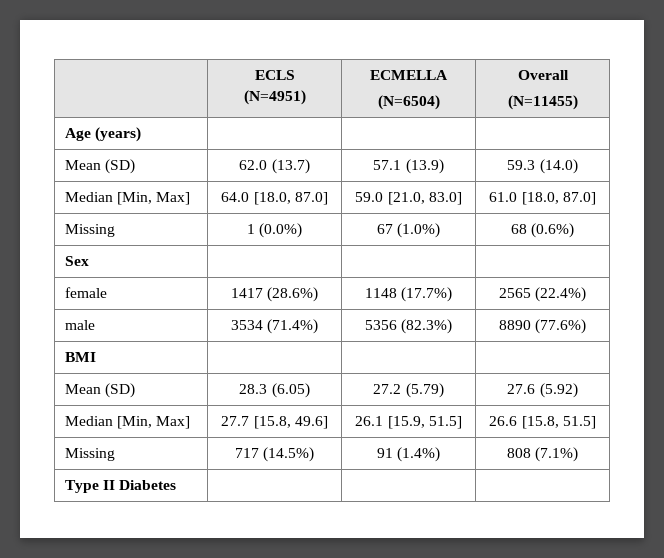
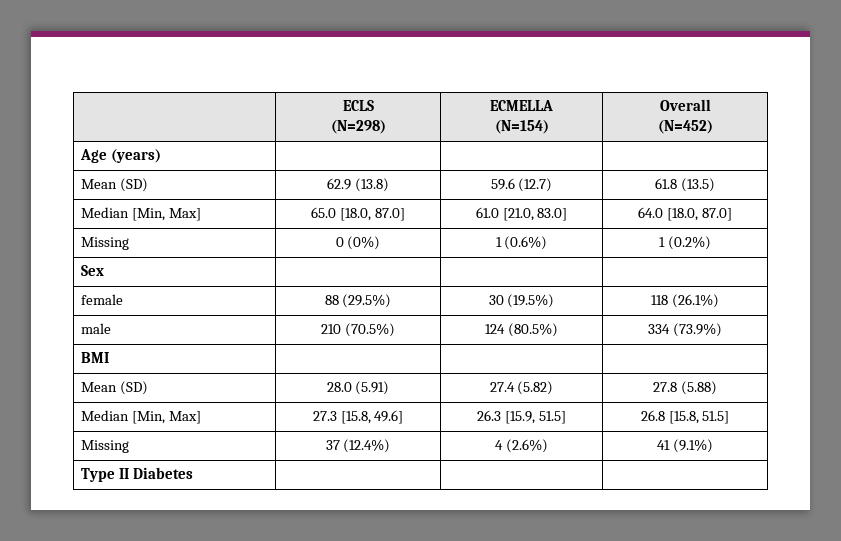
[243,90,306,105] (N=4951) -> [330,120,386,134] (N=298)
[377,95,440,110] (N=6504) -> [494,120,549,134] (N=154)
[507,95,578,110] (N=11455) -> [657,120,713,134] (N=452)
[239,159,310,174] [373,159,444,174] [507,159,578,174] [64,192,190,205] [221,192,250,202] 62.0 (13.7) | 57.1 (13.9) | 59.3 (14.0) // Median [Min, Max] | 64.0 -> [327,178,389,192] [490,178,553,192] [655,178,715,192] [80,207,201,221] [311,207,337,218] 62.9 (13.8) | 59.6 (12.7) | 61.8 (13.5) // Median [Min, Max] | 65.0
[355,192,384,202] 59.0 -> [475,207,499,218] 61.0
[489,192,518,202] 61.0 -> [638,207,664,218] 64.0
[246,223,303,238] [376,223,441,238] [510,223,575,238] [64,256,89,266] [64,287,107,298] [230,287,319,302] [364,287,453,302] [498,287,587,302] [64,320,95,330] [230,319,319,334] [364,319,453,334] [498,319,587,334] [64,352,96,362] [64,383,135,398] [239,383,310,398] [373,383,444,398] [507,383,578,398] [64,416,190,429] [221,416,250,426] | 1 (0.0%) | 67 (1.0%) | 68 (0.6%) // Sex | | | // female | 1417 (28.6%) | 1148 (17.7%) | 2565 (22.4%) // male | 3534 (71.4%) | 5356 (82.3%) | 8890 (77.6%) // BMI | | | // Mean (SD) | 28.3 (6.05) | 27.2 (5.79) | 27.6 (5.92) // Median [Min, Max] | 27.7 -> [335,236,381,250] [495,236,548,250] [659,236,711,250] [80,265,104,276] [80,294,123,305] [324,294,392,308] [488,294,555,308] [651,294,719,308] [80,323,111,334] [321,323,395,337] [485,323,558,337] [648,323,722,337] [80,352,109,363] [80,381,148,395] [326,381,390,395] [489,381,554,395] [653,381,717,395] [80,410,201,424] [312,411,337,421] | 0 (0%) | 1 (0.6%) | 1 (0.2%) // Sex | | | // female | 88 (29.5%) | 30 (19.5%) | 118 (26.1%) // male | 210 (70.5%) | 124 (80.5%) | 334 (73.9%) // BMI | | | // Mean (SD) | 28.0 (5.91) | 27.4 (5.82) | 27.8 (5.88) // Median [Min, Max] | 27.3
[355,416,384,426] 26.1 -> [477,410,502,421] 26.3
[489,416,518,426] 26.6 -> [640,410,665,421] 26.8
[234,447,315,462] [376,447,441,462] [506,447,579,462] 717 (14.5%) | 91 (1.4%) | 808 (7.1%) -> [325,439,391,453] [495,439,548,453] [657,439,713,453] 37 (12.4%) | 4 (2.6%) | 41 (9.1%)

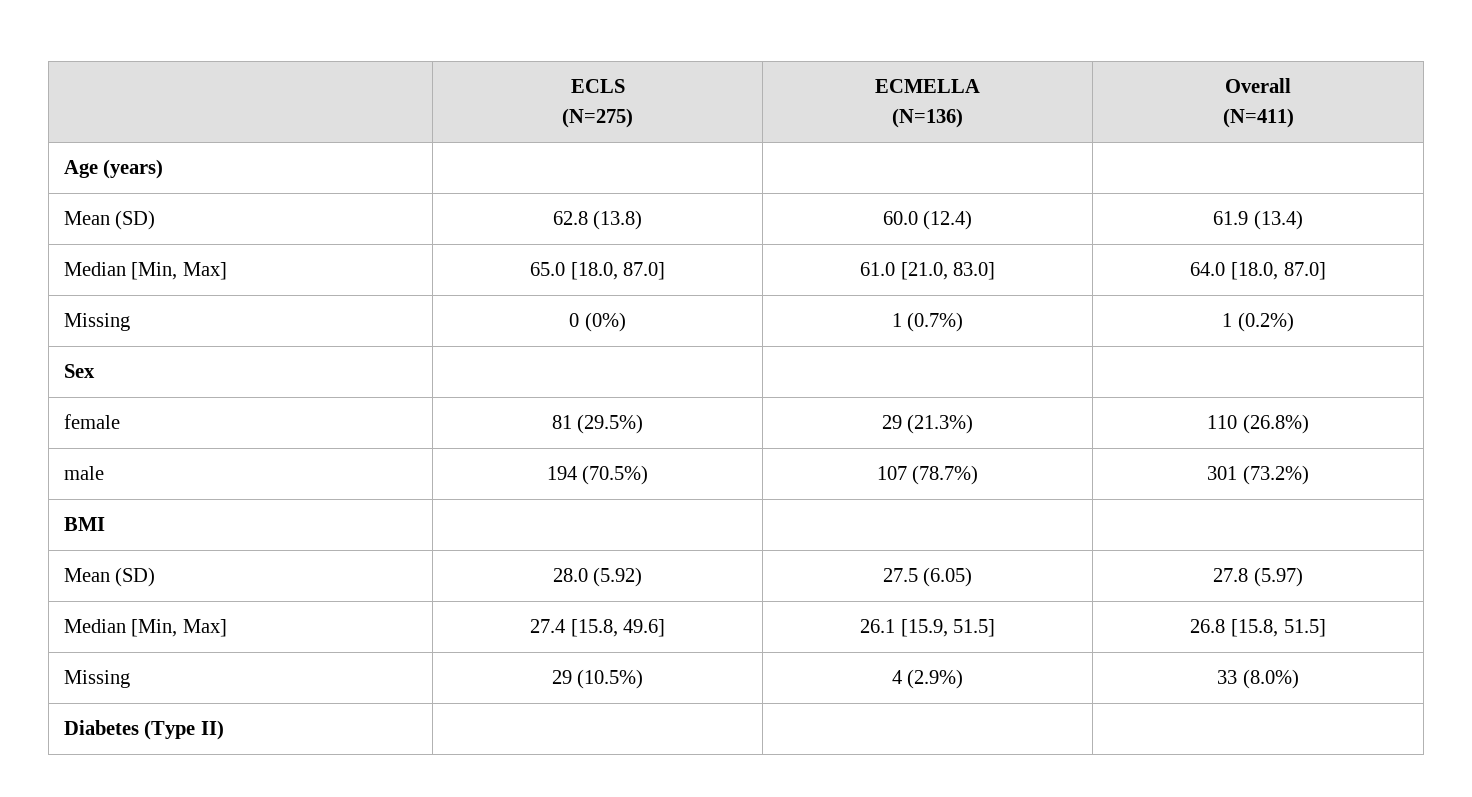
[330,120,386,134] (N=298) -> [562,108,633,128] (N=275)
[494,120,549,134] (N=154) -> [892,108,963,128] (N=136)
[657,120,713,134] (N=452) -> [1222,108,1294,128] (N=411)
[327,178,352,190] 62.9 -> [552,211,588,225] 62.8
[490,178,553,192] [655,178,715,192] 59.6 (12.7) | 61.8 (13.5) -> [882,210,973,230] [1213,210,1303,230] 60.0 (12.4) | 61.9 (13.4)
[504,236,548,250] (0.6%) -> [907,312,964,332] (0.7%)
[324,295,339,305] 88 -> [551,415,572,429] 81
[488,294,555,308] [651,294,719,308] 30 (19.5%) | 118 (26.1%) -> [881,414,974,434] [1207,414,1309,434] 29 (21.3%) | 110 (26.8%)
[321,324,342,334] 210 -> [546,466,577,480] 194
[485,323,558,337] [648,323,722,337] 124 (80.5%) | 334 (73.9%) -> [876,465,979,485] [1207,465,1309,485] 107 (78.7%) | 301 (73.2%)
[355,381,390,395] [489,381,554,395] (5.91) | 27.4 (5.82) -> [593,567,643,587] [882,567,973,587] (5.92) | 27.5 (6.05)
[680,381,717,395] [80,410,201,424] [312,411,337,421] (5.88) // Median [Min, Max] | 27.3 -> [1253,567,1303,587] [63,619,227,637] [529,619,565,633] (5.97) // Median [Min, Max] | 27.4
[477,410,502,421] 26.3 -> [859,619,895,633] 26.1
[325,439,391,453] 37 (12.4%) -> [551,669,644,689] 29 (10.5%)
[505,439,548,453] [657,439,713,453] [80,468,129,482] (2.6%) | 41 (9.1%) // Type II -> [907,669,964,689] [1217,669,1299,689] (2.9%) | 33 (8.0%) //
(193, 473) none -> [144,720,224,740] (Type II)

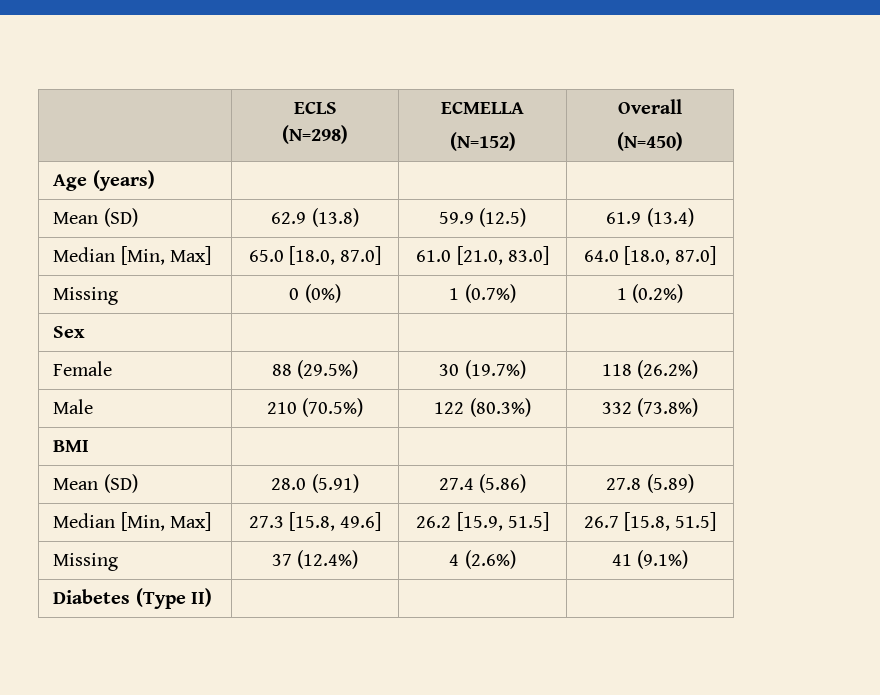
[562,108,633,128] (N=275) -> [282,125,348,144] (N=298)
[892,108,963,128] (N=136) -> [449,132,516,151] (N=152)
[1222,108,1294,128] (N=411) -> [617,132,683,151] (N=450)
[552,211,588,225] 62.8 -> [271,212,307,224] 62.9
[882,210,973,230] 60.0 (12.4) -> [438,208,527,227] 59.9 (12.5)
[63,414,120,429] [551,415,572,429] female | 81 -> [53,361,113,376] [271,364,292,376] Female | 88
[881,414,974,434] [1207,414,1309,434] [63,466,104,480] [546,465,649,485] [876,465,979,485] [1207,465,1309,485] 29 (21.3%) | 110 (26.8%) // male | 194 (70.5%) | 107 (78.7%) | 301 (73.2%) -> [439,360,526,379] [601,360,699,379] [53,399,94,414] [266,398,364,417] [434,398,531,417] [601,398,699,417] 30 (19.7%) | 118 (26.2%) // Male | 210 (70.5%) | 122 (80.3%) | 332 (73.8%)
[593,567,643,587] [882,567,973,587] (5.92) | 27.5 (6.05) -> [311,474,359,493] [438,474,527,493] (5.91) | 27.4 (5.86)
[1253,567,1303,587] [63,619,227,637] [529,619,565,633] (5.97) // Median [Min, Max] | 27.4 -> [646,474,694,493] [53,512,211,531] [248,516,284,528] (5.89) // Median [Min, Max] | 27.3
[859,619,895,633] 26.1 -> [416,516,452,528] 26.2
[1190,619,1226,633] 26.8 -> [583,516,619,528] 26.7
[551,669,644,689] 29 (10.5%) -> [271,550,359,569] 37 (12.4%)
[907,669,964,689] [1217,669,1299,689] (2.9%) | 33 (8.0%) -> [464,550,516,569] [611,550,689,569] (2.6%) | 41 (9.1%)

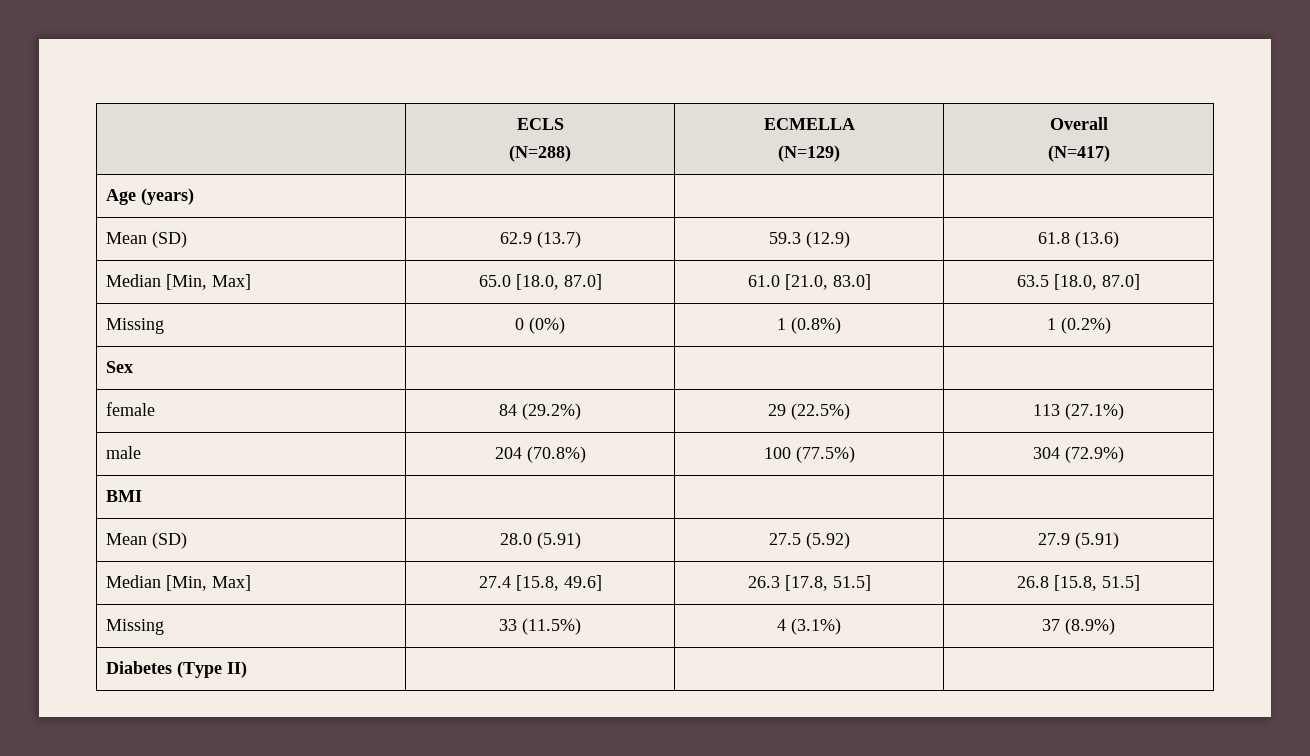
[282,125,348,144] (N=298) -> [509,145,571,162] (N=288)
[449,132,516,151] (N=152) -> [778,145,840,162] (N=129)
[617,132,683,151] (N=450) -> [1047,145,1110,162] (N=417)
[311,208,359,227] [438,208,527,227] [606,208,694,227] (13.8) | 59.9 (12.5) | 61.9 (13.4) -> [536,231,581,248] [768,231,850,248] [1038,231,1119,248] (13.7) | 59.3 (12.9) | 61.8 (13.6)
[583,250,619,262] 64.0 -> [1017,275,1049,287] 63.5
[464,284,516,303] (0.7%) -> [791,317,841,334] (0.8%)
[53,361,113,376] [271,360,359,379] [439,360,526,379] [601,360,699,379] [53,399,94,414] [266,398,364,417] [434,398,531,417] [601,398,699,417] Female | 88 (29.5%) | 30 (19.7%) | 118 (26.2%) // Male | 210 (70.5%) | 122 (80.3%) | 332 (73.8%) -> [106,402,156,416] [499,403,581,420] [768,403,850,420] [1033,403,1124,420] [106,446,142,459] [494,446,586,463] [763,446,855,463] [1033,446,1124,463] female | 84 (29.2%) | 29 (22.5%) | 113 (27.1%) // male | 204 (70.8%) | 100 (77.5%) | 304 (72.9%)
[438,474,527,493] [606,474,694,493] [53,512,211,531] [248,516,284,528] 27.4 (5.86) | 27.8 (5.89) // Median [Min, Max] | 27.3 -> [768,532,850,549] [1038,532,1119,549] [106,575,252,591] [478,576,511,588] 27.5 (5.92) | 27.9 (5.91) // Median [Min, Max] | 27.4
[416,512,503,531] 26.2 [15.9, -> [747,575,828,591] 26.3 [17.8,
[583,516,619,528] 26.7 -> [1017,576,1049,588] 26.8
[271,550,359,569] 37 (12.4%) -> [499,618,581,635] 33 (11.5%)
[464,550,516,569] [611,550,689,569] (2.6%) | 41 (9.1%) -> [791,618,841,635] [1042,618,1115,635] (3.1%) | 37 (8.9%)

